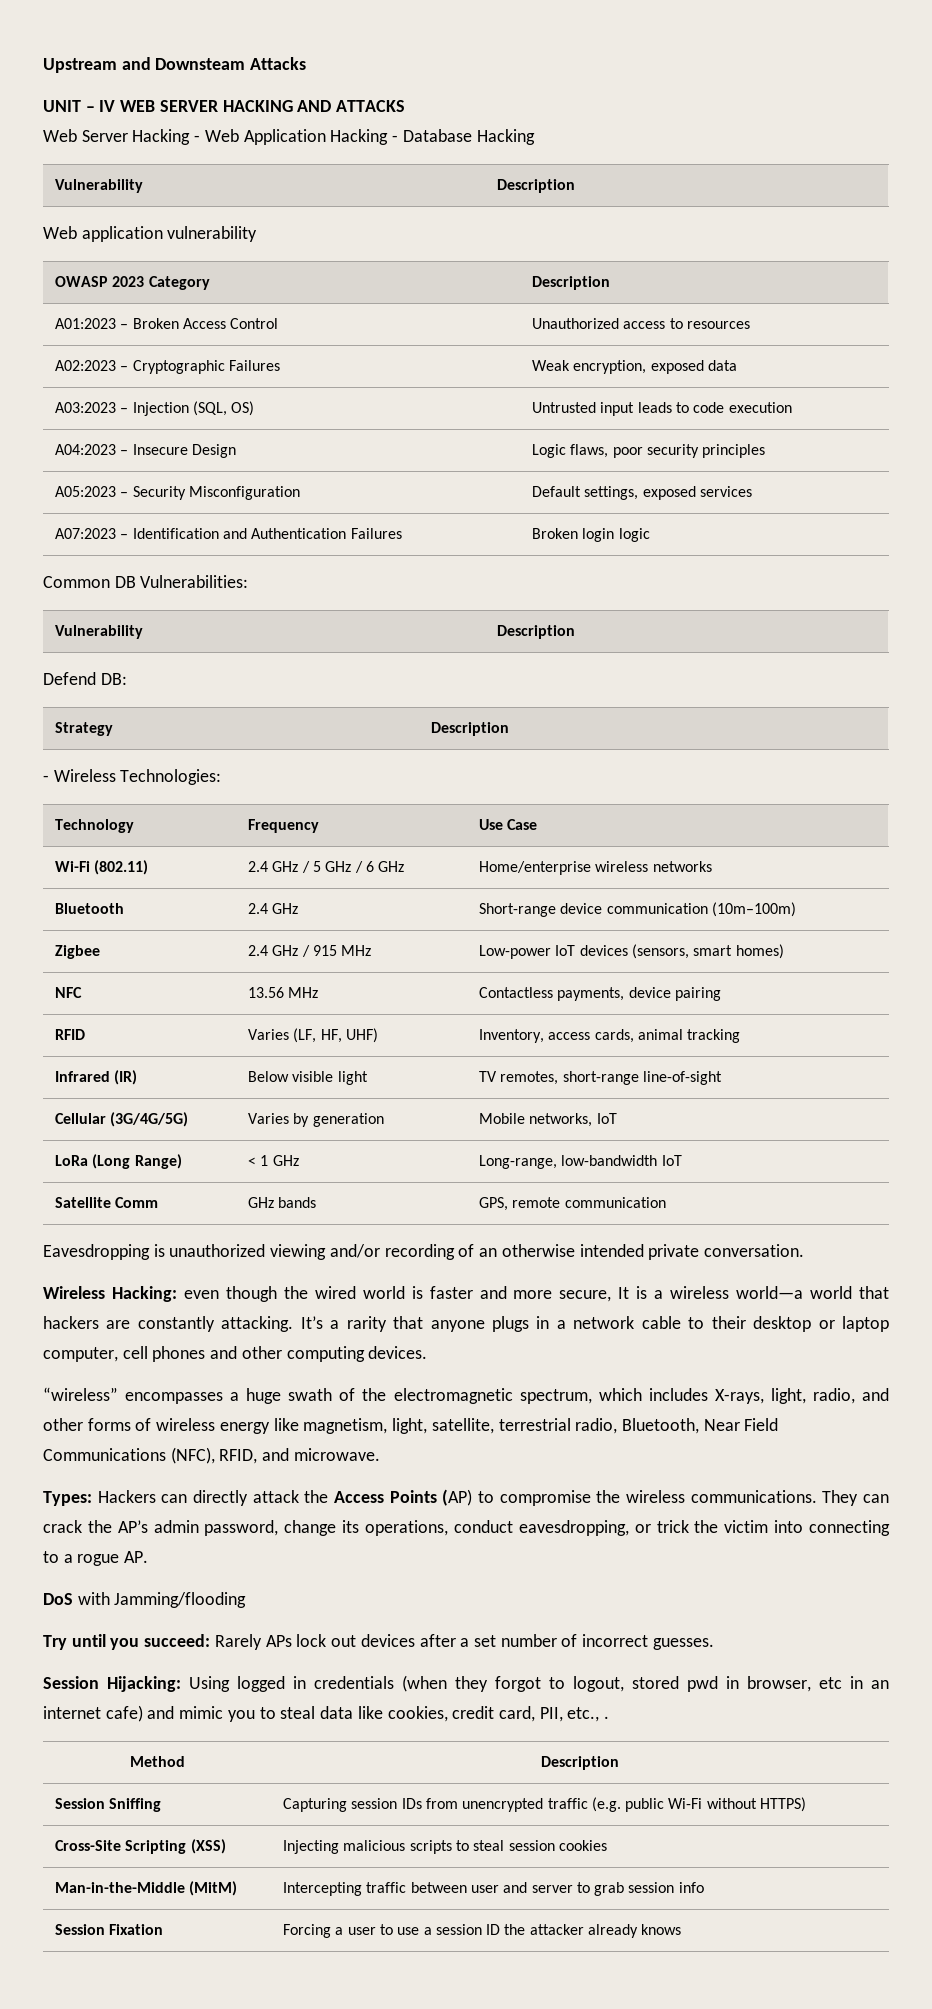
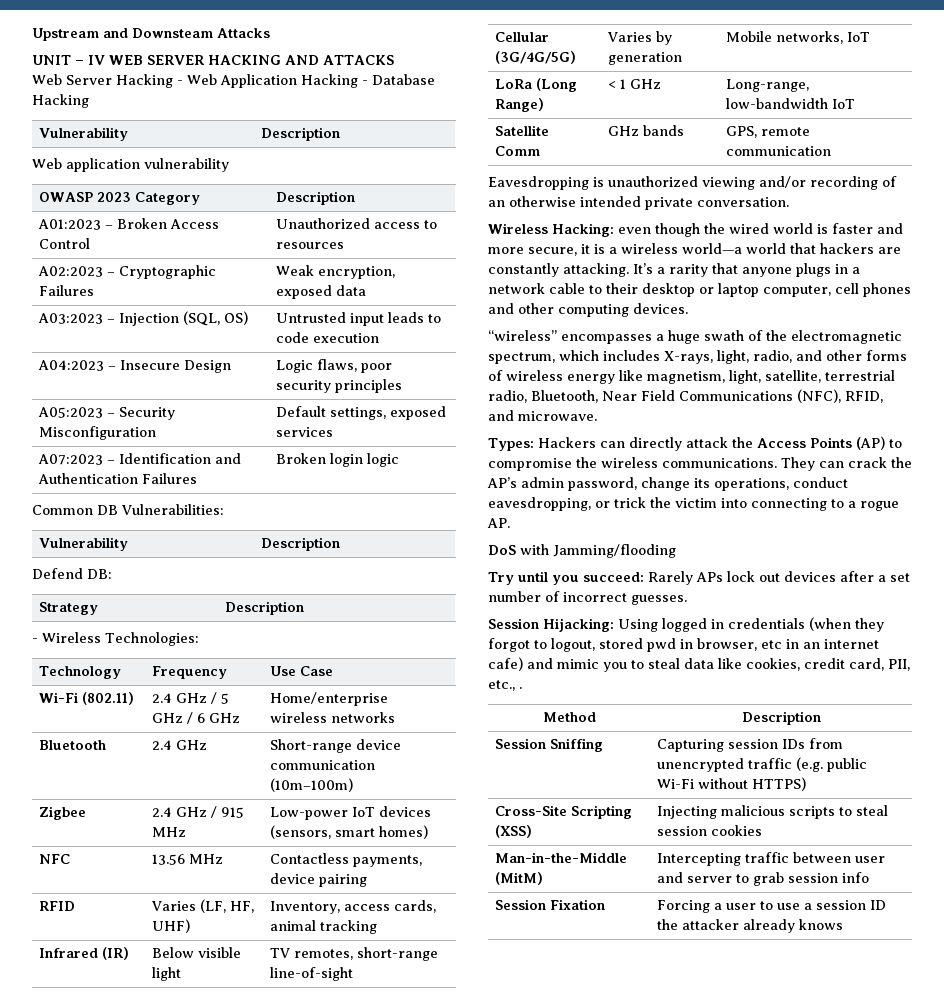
[618,1287,630,1299] It -> [581,244,590,254] it

